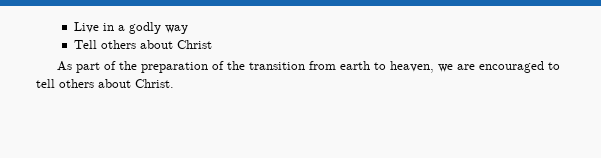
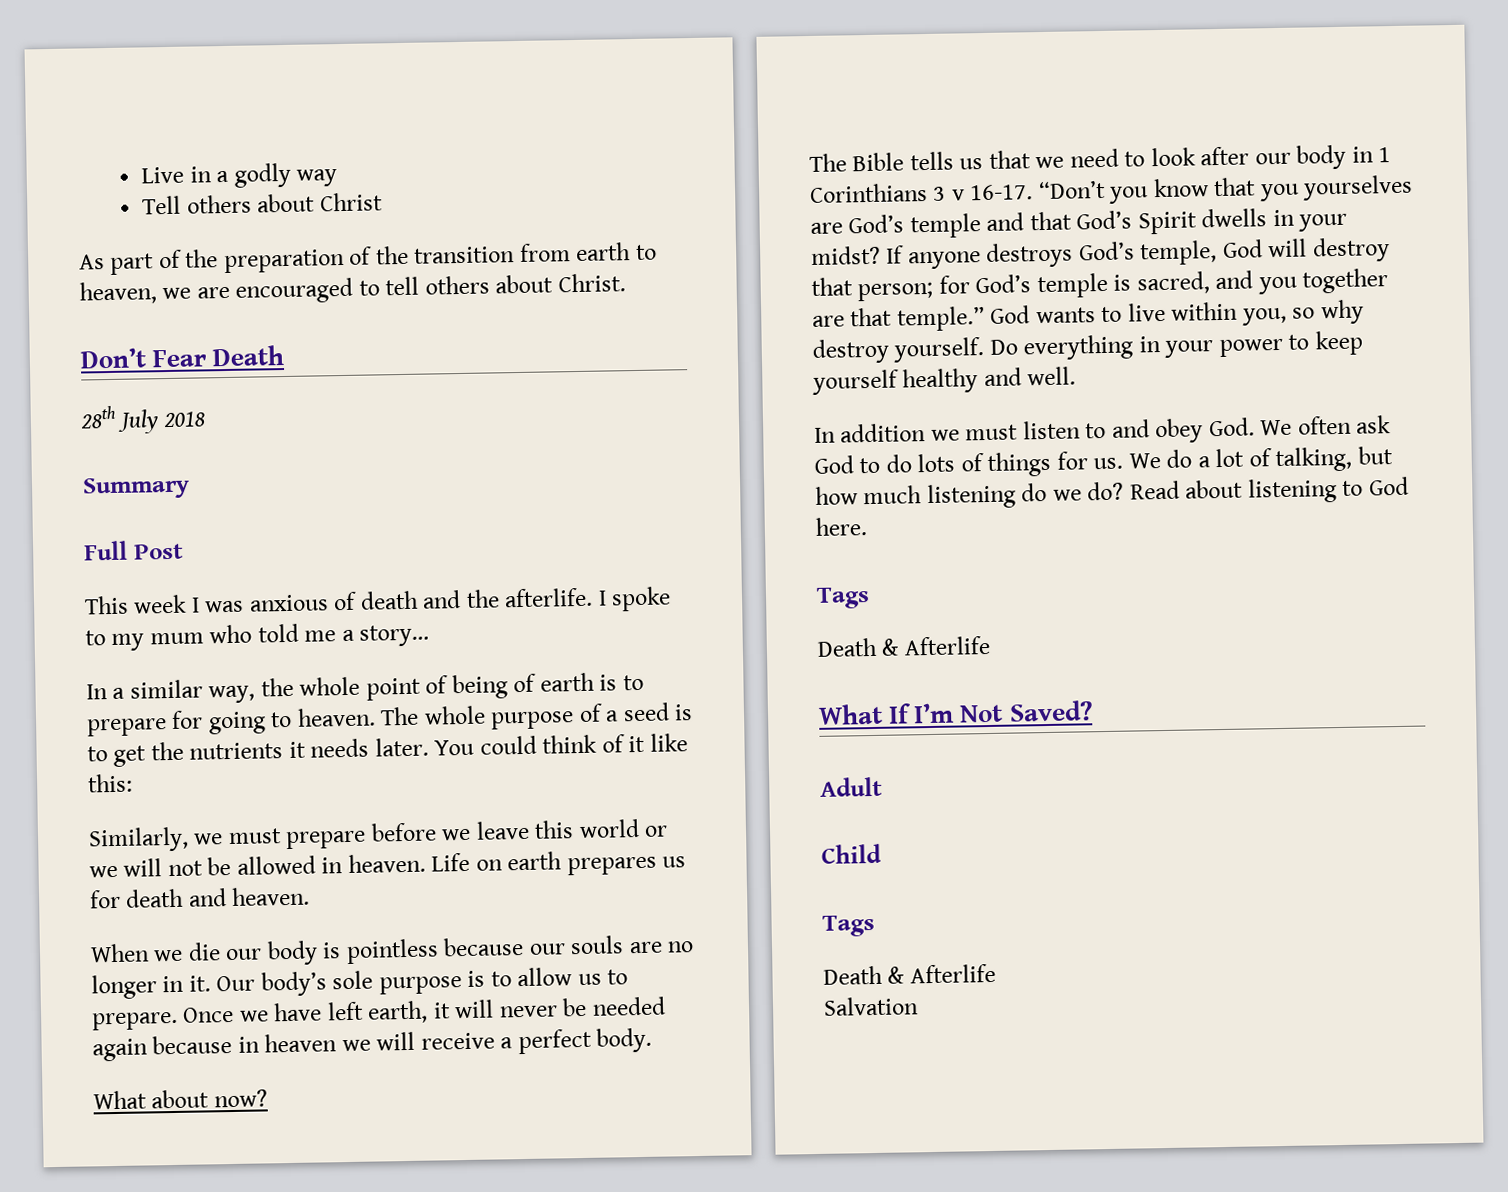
(174, 83) none -> [80,344,285,369] [80,405,206,434] [82,476,190,500] [83,540,184,561] [84,586,672,615] [85,623,430,651] [86,672,644,704] [87,702,694,737] [87,733,688,767] [87,773,133,793] [88,819,669,853] [89,851,687,878] [89,886,311,909] [90,935,695,966] [91,967,629,1000] [92,996,666,1031] [92,1027,653,1062] [93,1089,268,1110] [809,144,1392,172] [809,174,1414,204] [810,208,1348,239] [811,237,1390,270] [811,268,1389,302] [812,299,1364,332] [812,330,1363,364] [812,366,1077,395] [814,415,1392,444] [814,446,1393,477] [815,476,1409,510] [815,517,867,536] [816,587,870,609] [817,635,991,657] [818,700,1093,725] [820,776,883,797] [821,843,882,864] [822,914,875,937] [823,963,996,985] [823,996,919,1016] // Don’t Fear Death // 28th July 2018 // Summary // Full Post // This week I was anxious of death and the afterlife. I spoke to my mum who told me a story… // In a similar way, the whole point of being of earth is to prepare for going to heaven. The whole purpose of a seed is to get the nutrients it needs later. You could think of it like this: // Similarly, we must prepare before we leave this world or we will not be allowed in heaven. Life on earth prepares us for death and heaven. // When we die our body is pointless because our souls are no longer in it. Our body’s sole purpose is to allow us to prepare. Once we have left earth, it will never be needed again because in heaven we will receive a perfect body. // What about now? // The Bible tells us that we need to look after our body in 1 Corinthians 3 v 16-17. “Don’t you know that you yourselves are God’s temple and that God’s Spirit dwells in your midst? If anyone destroys God’s temple, God will destroy that person; for God’s temple is sacred, and you together are that temple.” God wants to live within you, so why destroy yourself. Do everything in your power to keep yourself healthy and well. // In addition we must listen to and obey God. We often ask God to do lots of things for us. We do a lot of talking, but how much listening do we do? Read about listening to God here. // Tags // Death & Afterlife // What If I’m Not Saved? // Adult // Child // Tags // Death & Afterlife // Salvation

